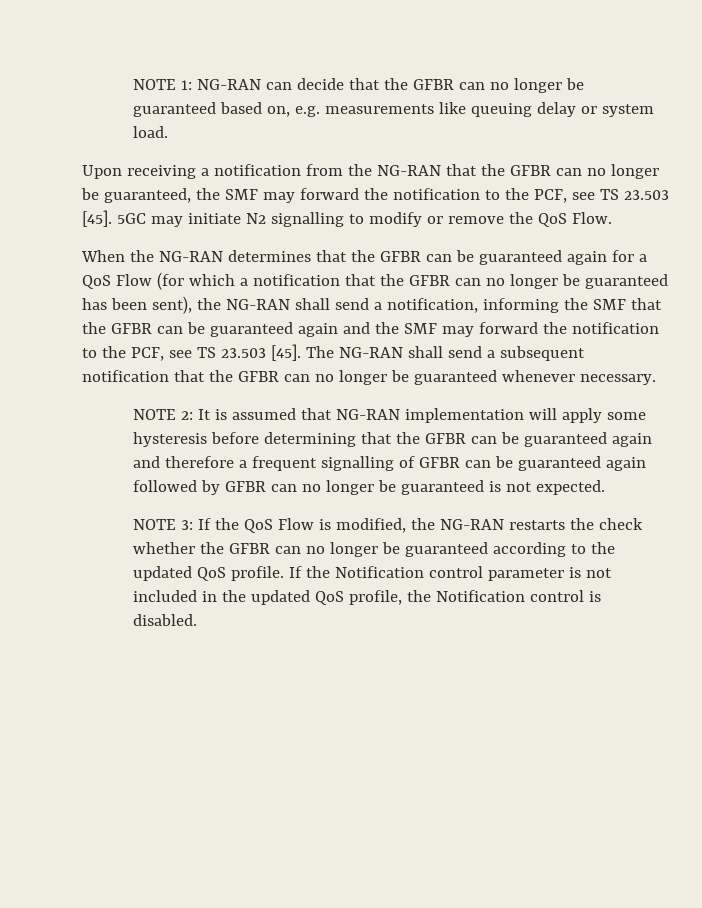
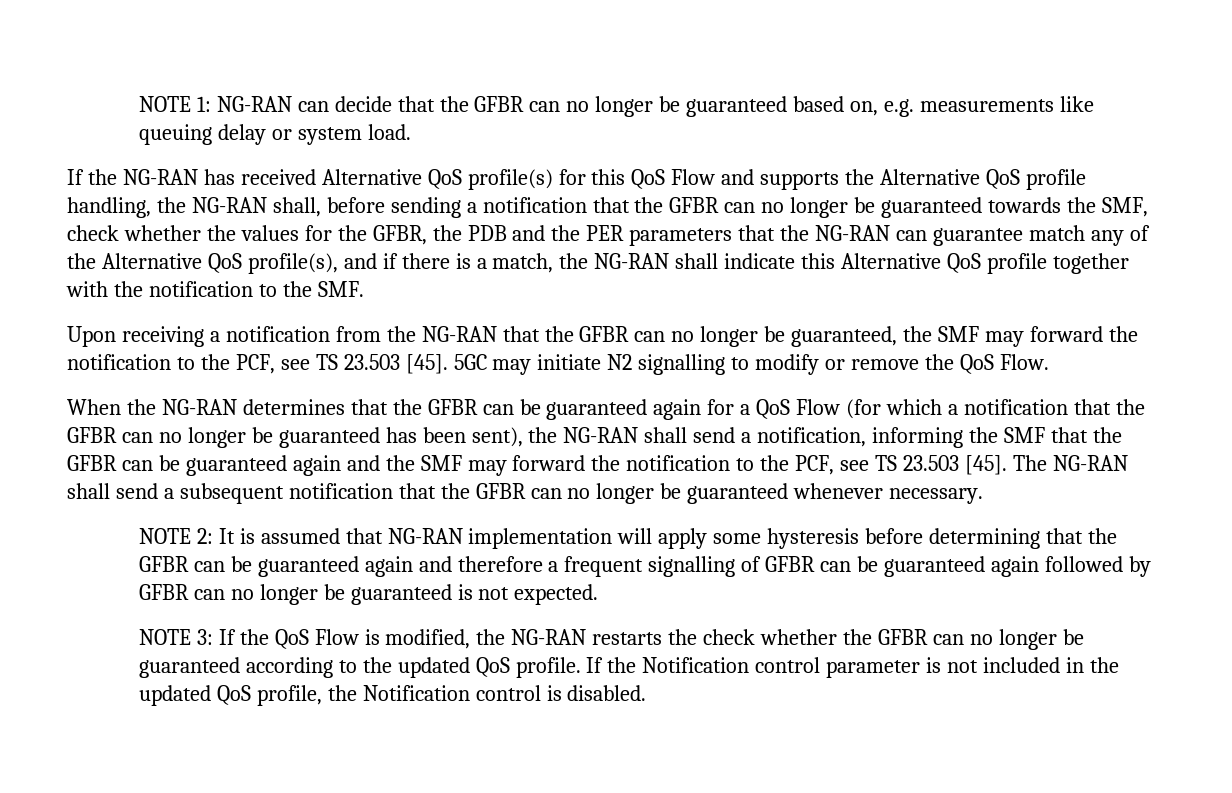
(169, 132) none -> [67,169,1086,190] [67,197,1148,218] [67,225,1150,246] [67,253,1129,274] [66,281,364,297] // If the NG-RAN has received Alternative QoS profile(s) for this QoS Flow and supports the Alternative QoS profile handling, the NG-RAN shall, before sending a notification that the GFBR can no longer be guaranteed towards the SMF, check whether the values for the GFBR, the PDB and the PER parameters that the NG-RAN can guarantee match any of the Alternative QoS profile(s), and if there is a match, the NG-RAN shall indicate this Alternative QoS profile together with the notification to the SMF.

